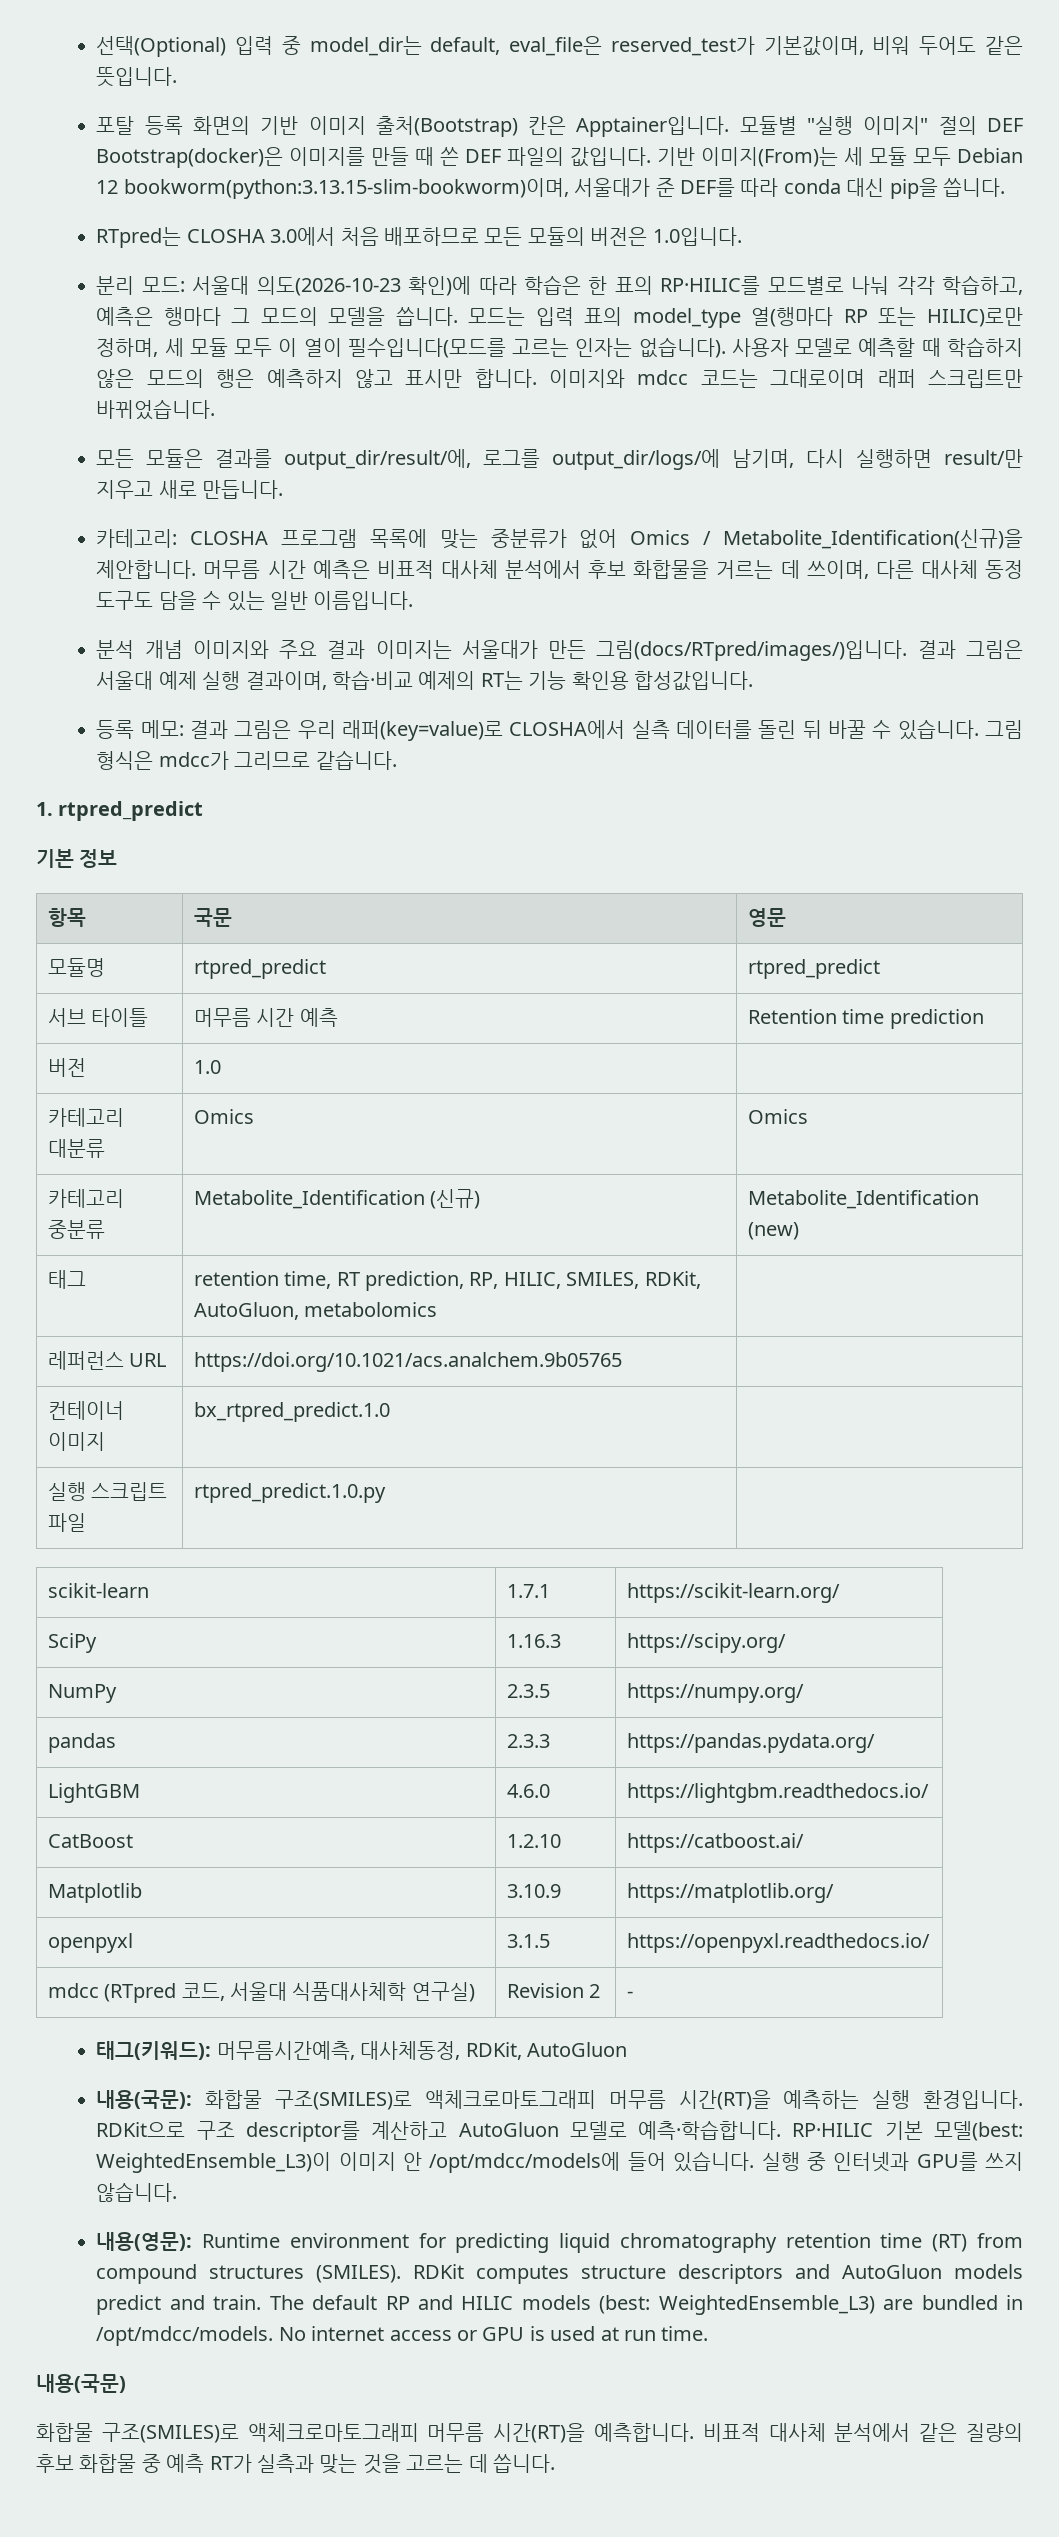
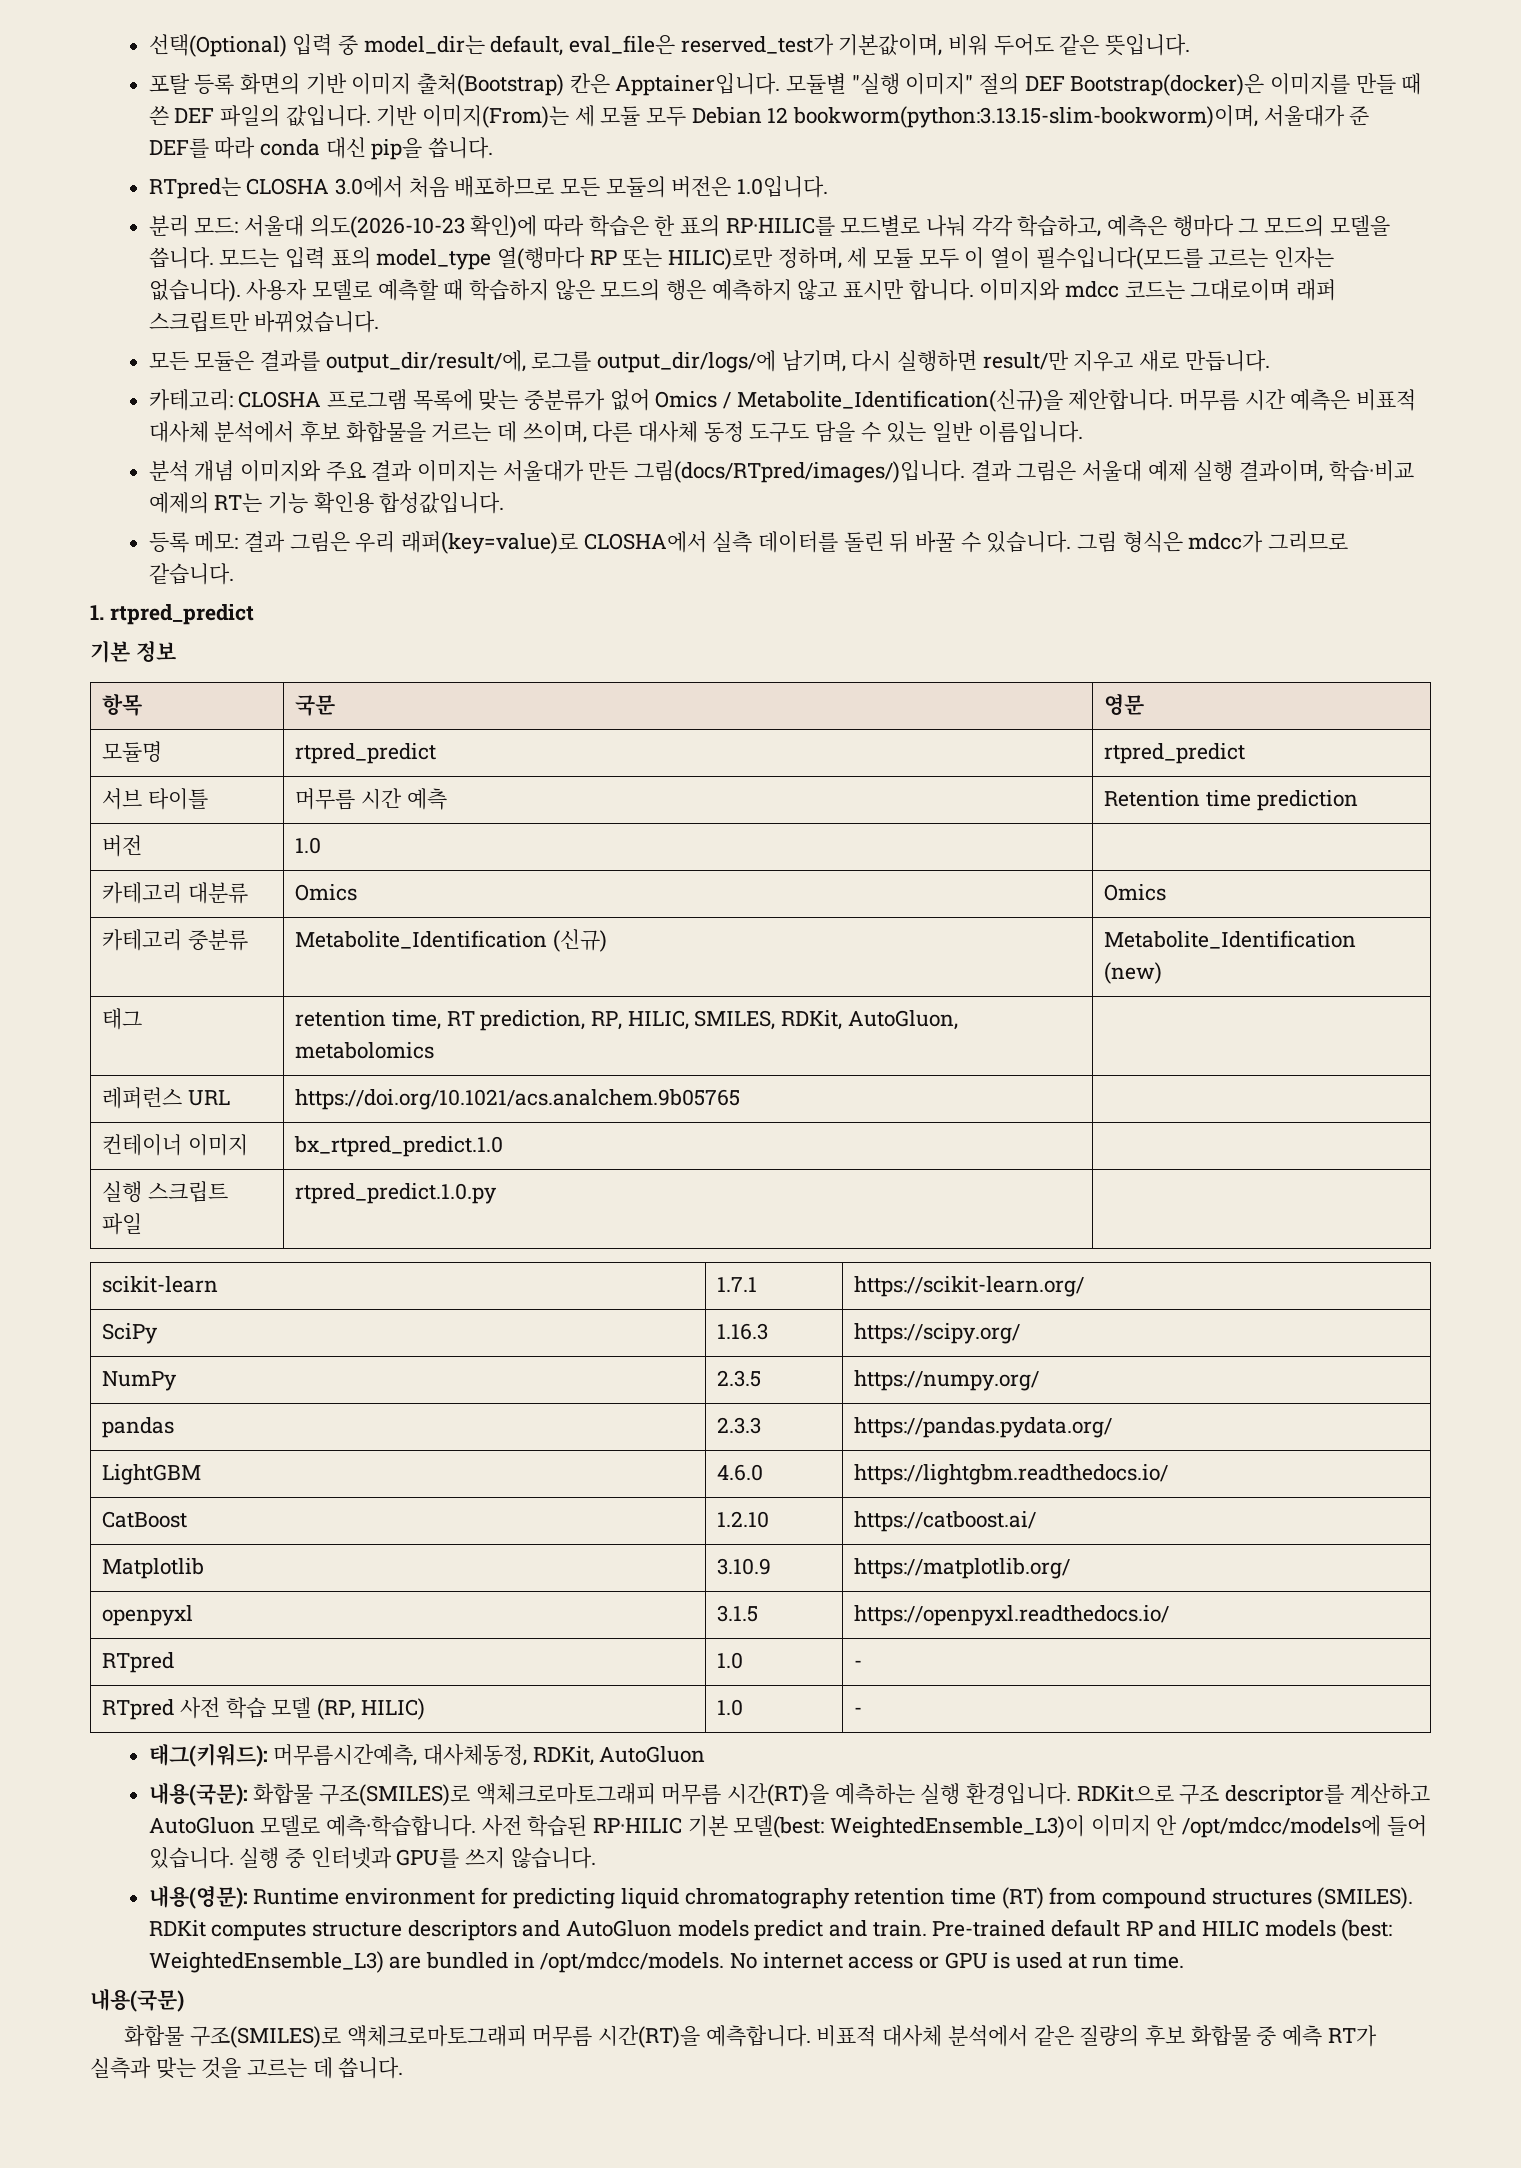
[47,1982,475,2003] [506,1983,601,1998] mdcc (RTpred 코드, 서울대 식품대사체학 연구실) | Revision 2 -> [102,1652,175,1673] [717,1652,744,1669] [854,1660,863,1668] [102,1697,425,1720] [717,1699,744,1716] RTpred | 1.0 | - // RTpred 사전 학습 모델 (RP, HILIC) | 1.0
(782, 2130) none -> [481,1815,588,1837] 사전 학습된
[269,2295,304,2310] The -> [932,1920,1046,1937] Pre-trained

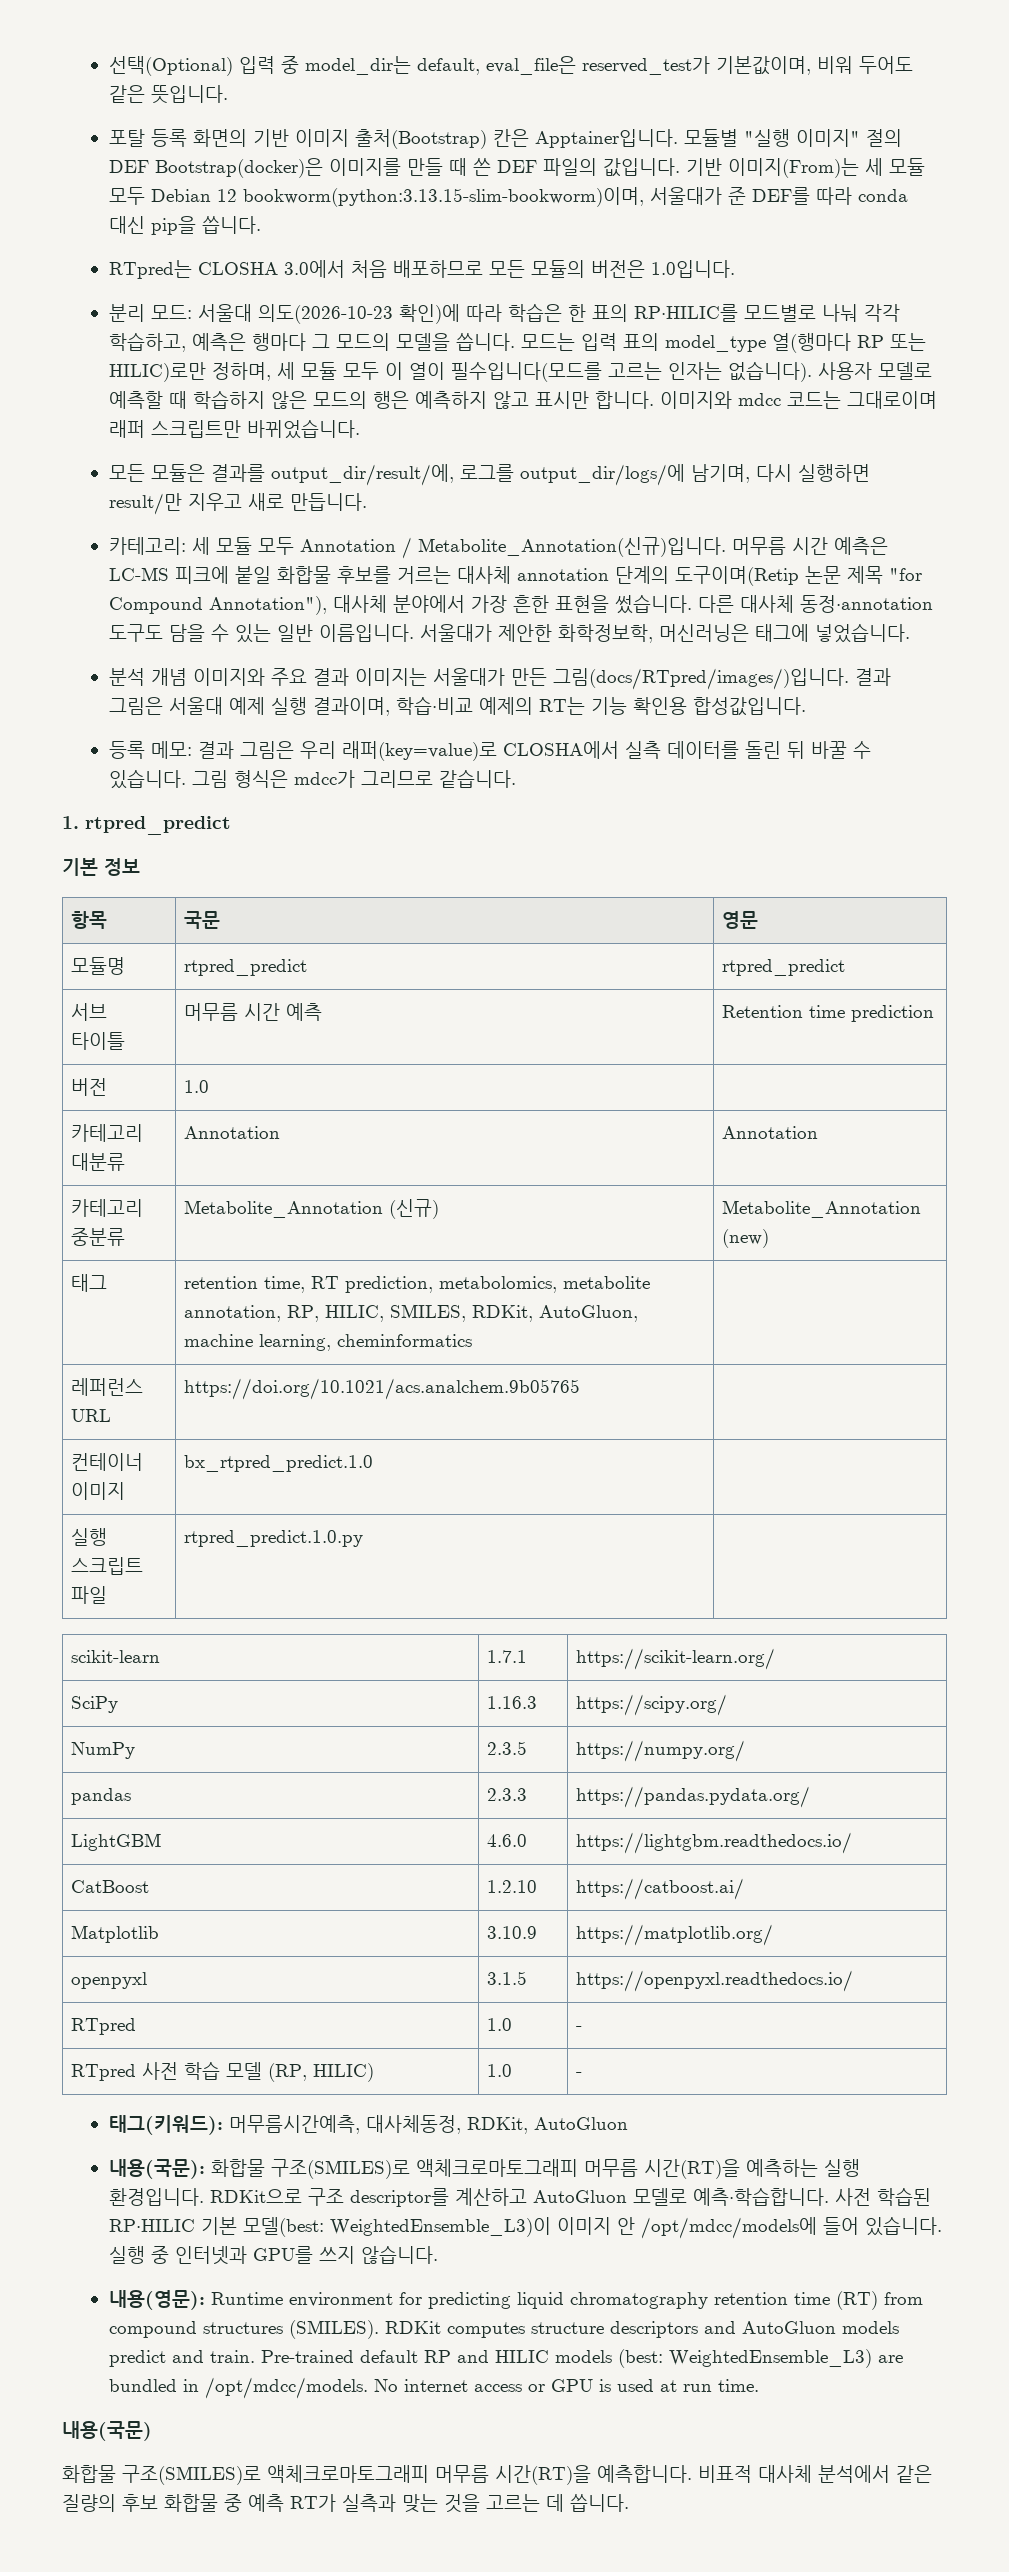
[238,389,1417,412] [148,421,587,443] CLOSHA 프로그램 목록에 맞는 중분류가 없어 Omics / Metabolite_Identification(신규)을 제안합니다. 머무름 시간 예측은 비표적 대사체 분석에서 후보 화합물을 거르는 데 쓰이며, -> [191,537,888,559] [108,566,922,586] [108,594,692,615] 세 모듈 모두 Annotation / Metabolite_Annotation(신규)입니다. 머무름 시간 예측은 LC-MS 피크에 붙일 화합물 후보를 거르는 대사체 annotation 단계의 도구이며(Retip 논문 제목 "for Compound Annotation"), 대사체 분야에서 가장 흔한 표현을 썼습니다.
[703,421,744,443] 동정 -> [799,595,933,613] 동정·annotation
(1083, 432) none -> [419,623,910,643] 서울대가 제안한 화학정보학, 머신러닝은 태그에 넣었습니다.
[295,884,358,901] [1104,884,1167,901] Omics | Omics -> [184,1126,281,1139] [722,1126,819,1139] Annotation | Annotation
[295,930,548,949] Metabolite_Identification -> [184,1200,384,1218] Metabolite_Annotation
[1104,930,1357,949] Metabolite_Identification -> [722,1200,922,1218] Metabolite_Annotation
(586, 1020) none -> [439,1276,651,1293] [184,1305,282,1322] metabolomics, metabolite annotation,
[295,1042,435,1059] metabolomics -> [184,1334,473,1351] machine learning, cheminformatics

